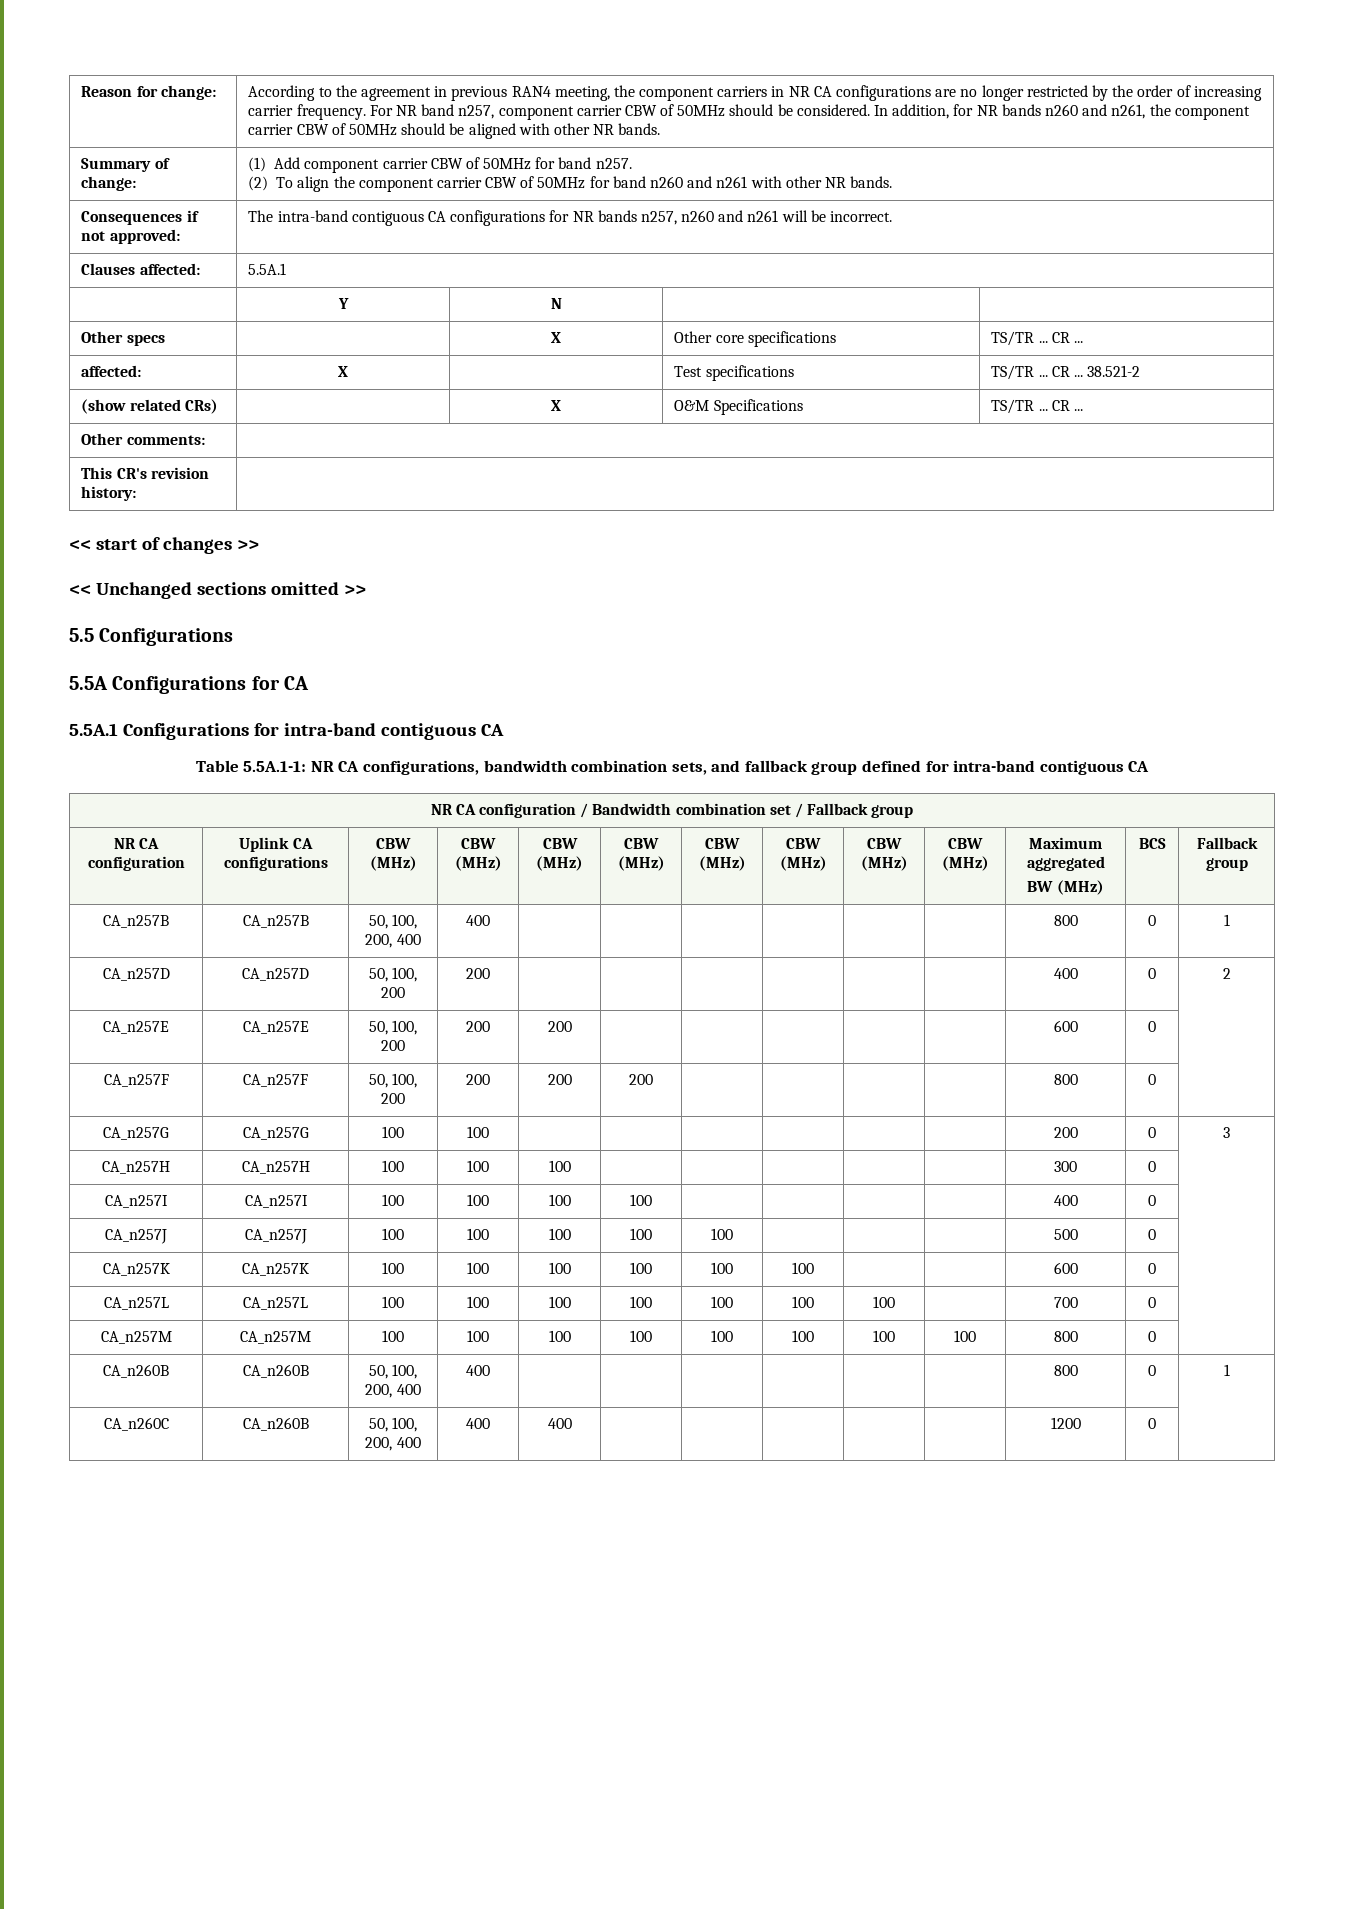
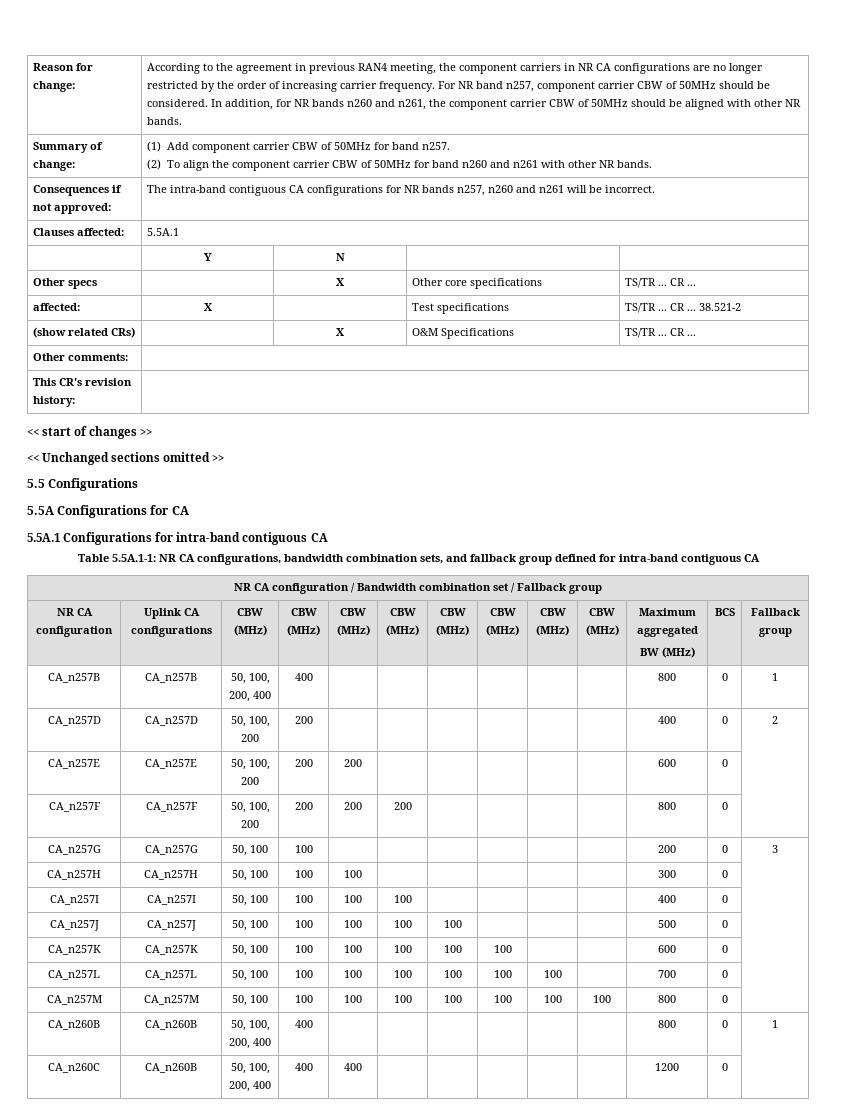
(309, 1133) none -> [232,845,247,856] 50,
(310, 1167) none -> [232,870,247,881] 50,
(308, 1201) none -> [232,895,247,906] 50,
(307, 1236) none -> [232,920,247,931] 50,
(309, 1269) none -> [232,945,247,956] 50,
(308, 1303) none -> [232,970,247,981] 50,
(311, 1337) none -> [232,995,247,1006] 50,

